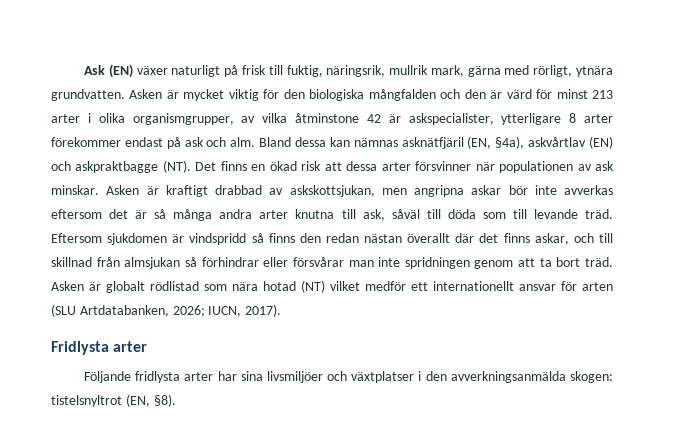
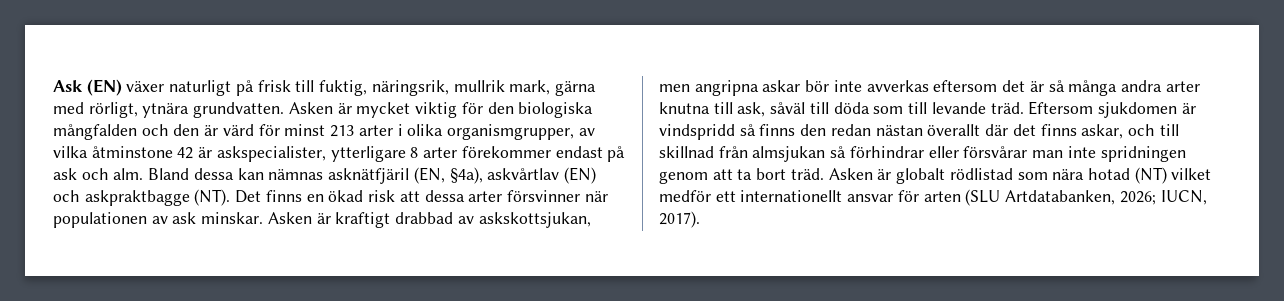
[51,341,148,355] [84,371,613,383] [51,394,176,407] // Fridlysta arter // Följande fridlysta arter har sina livsmiljöer och växtplatser i den avverkningsanmälda skogen: tistelsnyltrot (EN, §8). -> (700, 219) none

